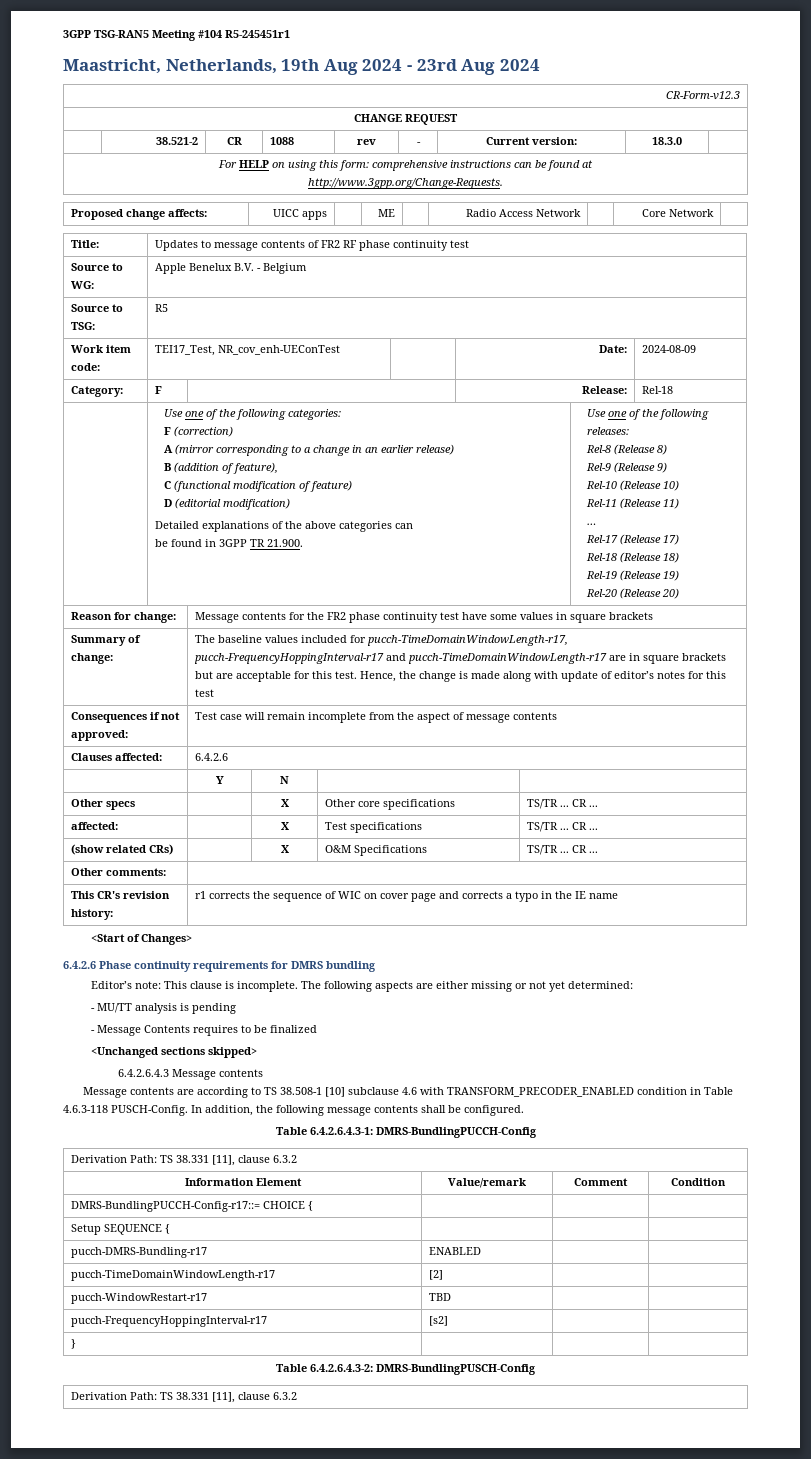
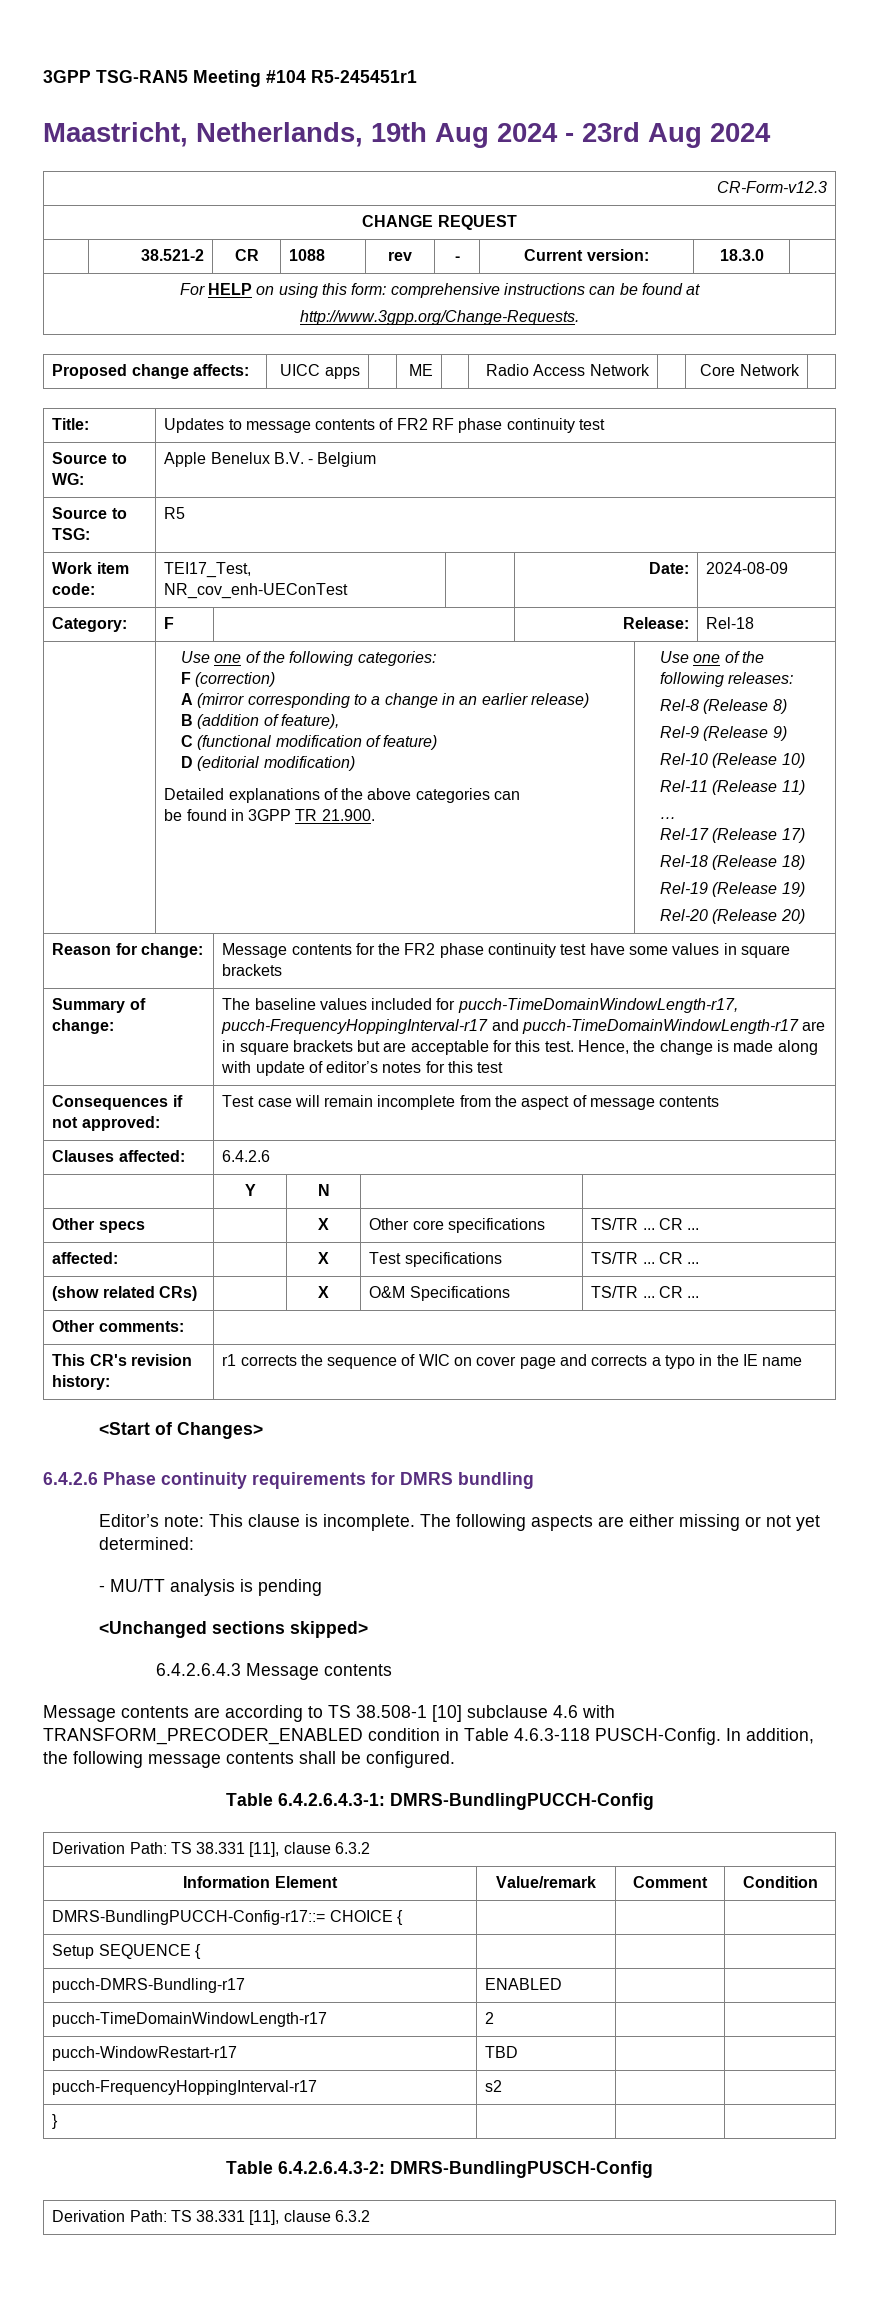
[90,1025,317,1036] // - Message Contents requires to be finalized -> (323, 1587) none
[429,1270,444,1280] [2] -> [485,2012,495,2024] 2
[429,1316,449,1326] [s2] -> [485,2080,503,2092] s2

